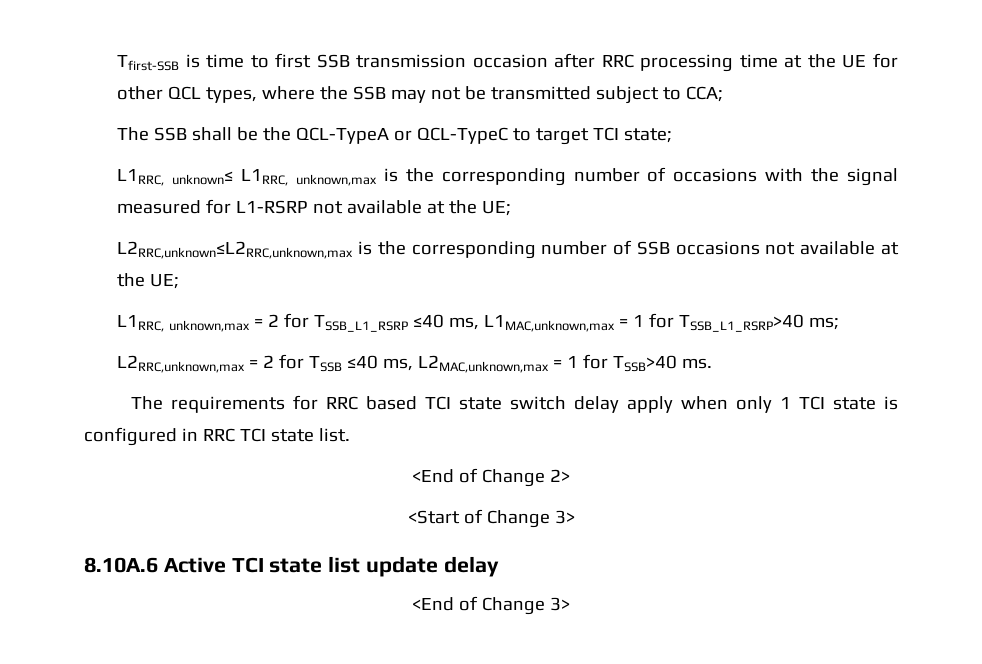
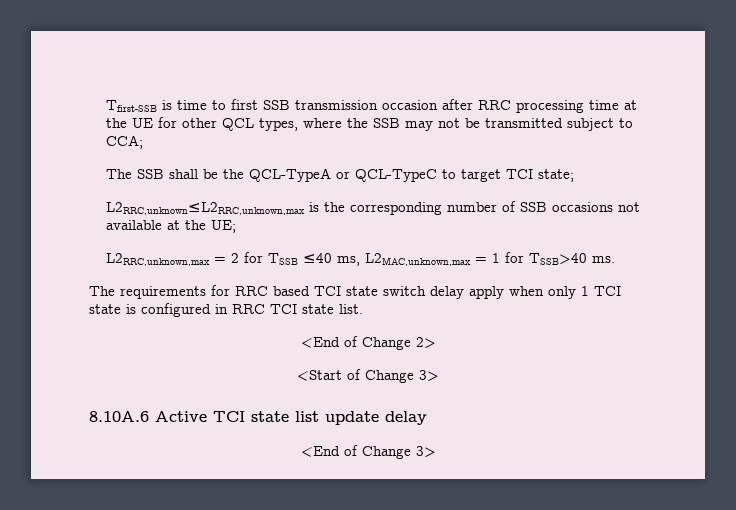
[117,167,898,186] [117,199,512,216] // L1RRC, unknown≤ L1RRC, unknown,max is the corresponding number of occasions with the signal measured for L1-RSRP not available at the UE; -> (574, 175) none
[117,313,840,332] // L1RRC, unknown,max = 2 for TSSB_L1_RSRP ≤40 ms, L1MAC,unknown,max = 1 for TSSB_L1_RSRP>40 ms; -> (236, 226) none

